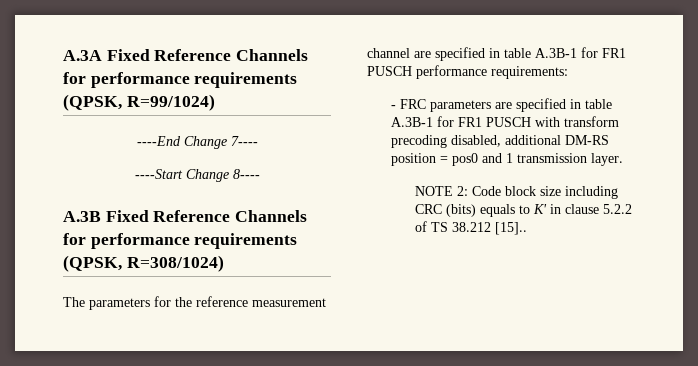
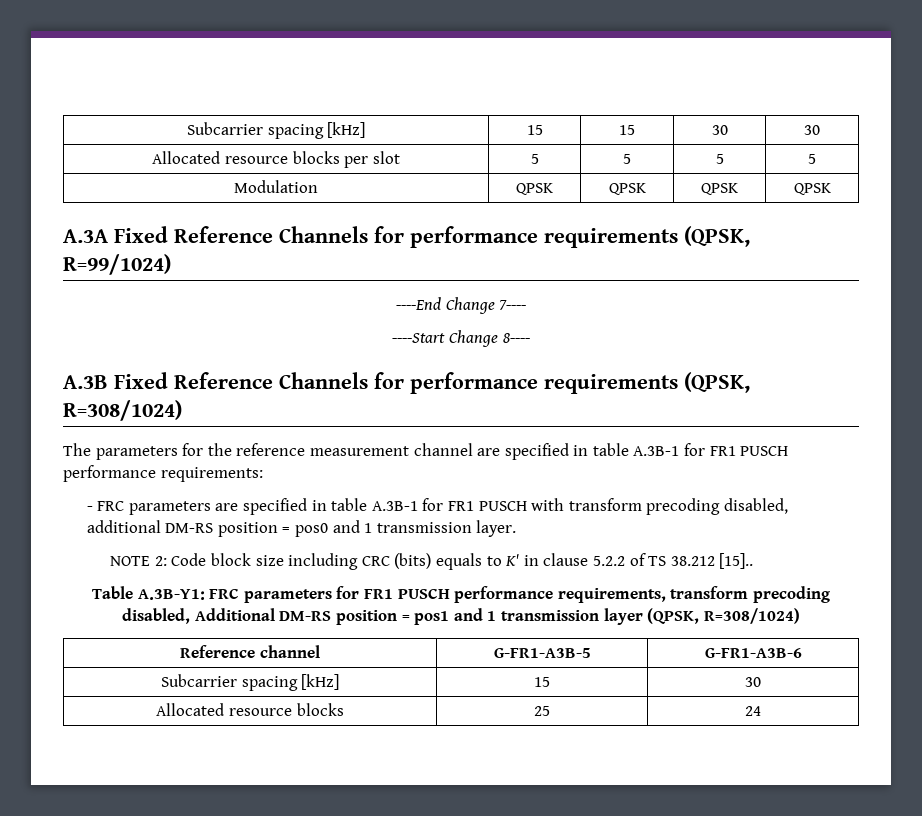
(63, 55) none -> [186,122,366,139] [526,125,543,135] [619,125,636,135] [711,125,728,135] [804,125,821,135] [152,151,400,168] [530,154,539,164] [623,154,632,164] [715,154,724,164] [808,154,817,164] [234,180,318,193] [516,183,553,195] [608,183,646,195] [701,183,739,195] [793,183,831,195] Subcarrier spacing [kHz] | 15 | 15 | 30 | 30 // Allocated resource blocks per slot | 5 | 5 | 5 | 5 // Modulation | QPSK | QPSK | QPSK | QPSK //
(528, 228) none -> [92,586,830,603] [122,608,800,625] [180,645,320,658] [493,648,591,658] [704,648,802,658] [160,674,340,691] [534,677,550,687] [745,677,762,687] [156,703,344,716] [534,706,550,716] [745,706,762,716] // Table A.3B-Y1: FRC parameters for FR1 PUSCH performance requirements, transform precoding disabled, Additional DM-RS position = pos1 and 1 transmission layer (QPSK, R=308/1024) // Reference channel | G-FR1-A3B-5 | G-FR1-A3B-6 // Subcarrier spacing [kHz] | 15 | 30 // Allocated resource blocks | 25 | 24

